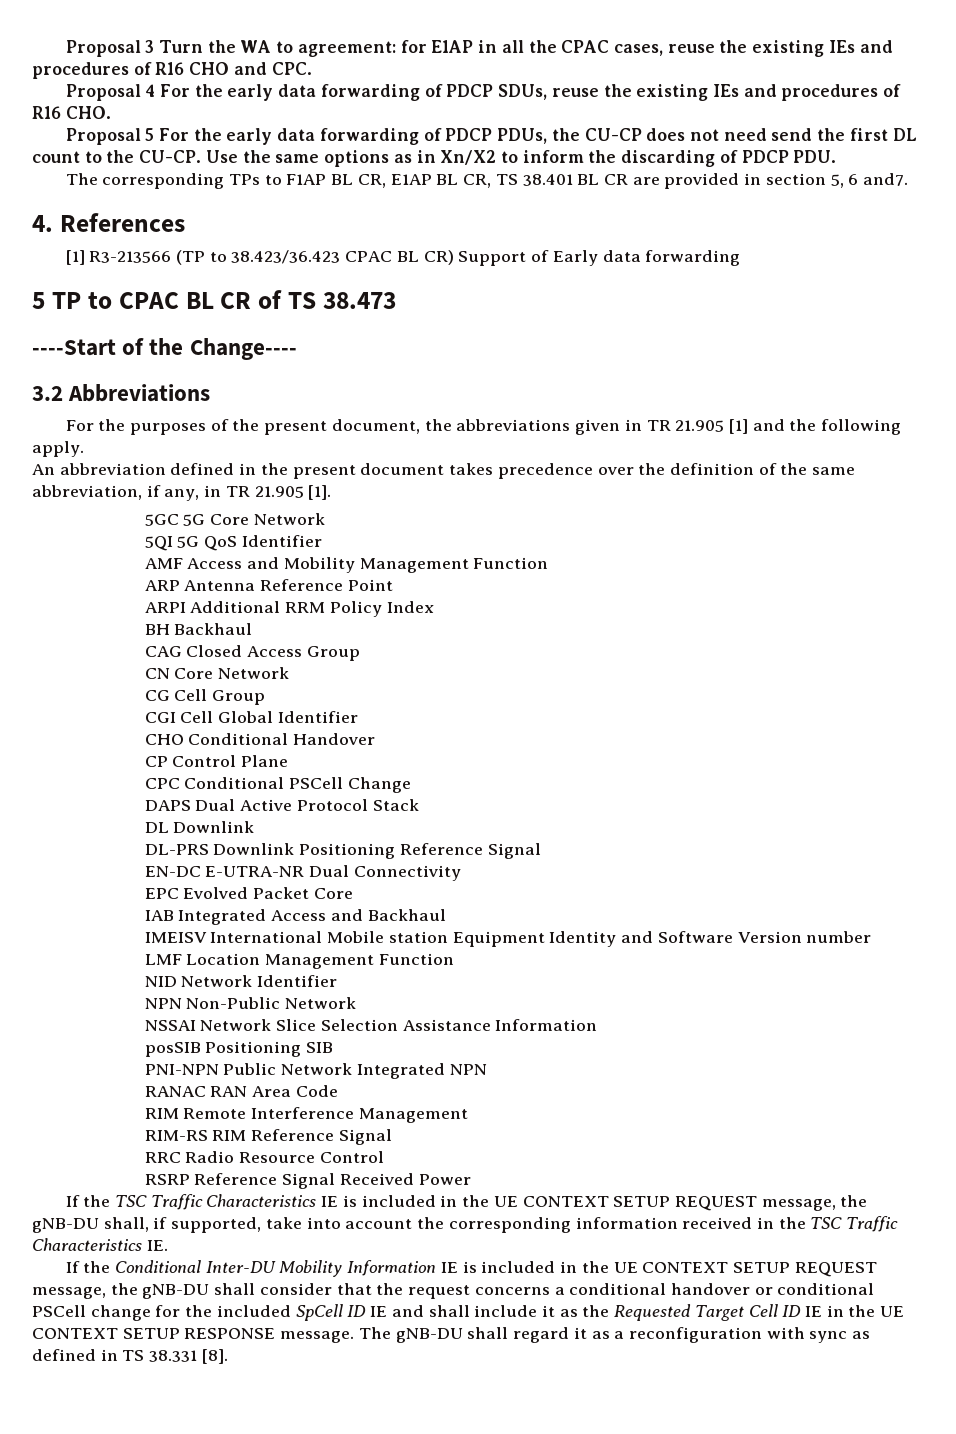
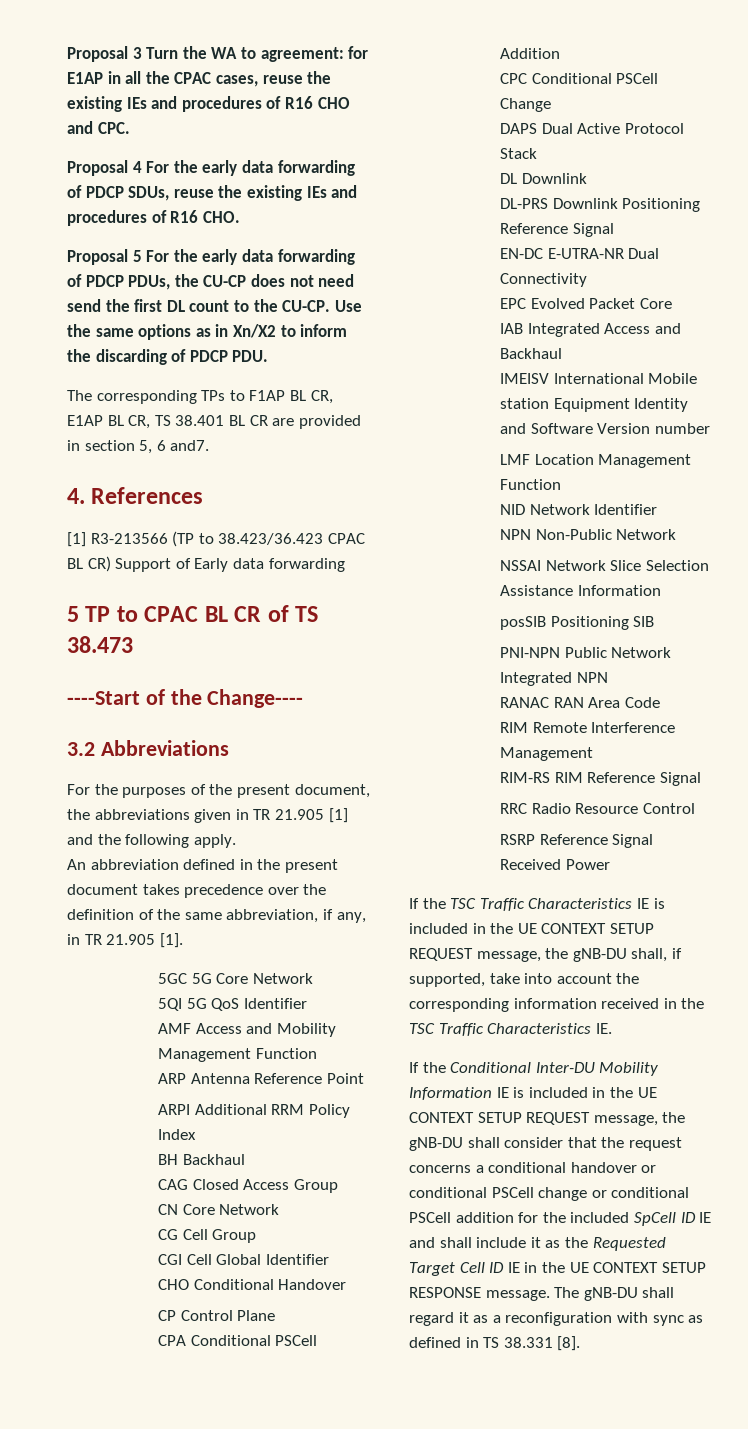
(289, 761) none -> [158,1335,318,1346] [500,48,561,59] // CPA Conditional PSCell Addition
(151, 1313) none -> [591,1187,690,1198] [409,1212,514,1223] or conditional PSCell addition

